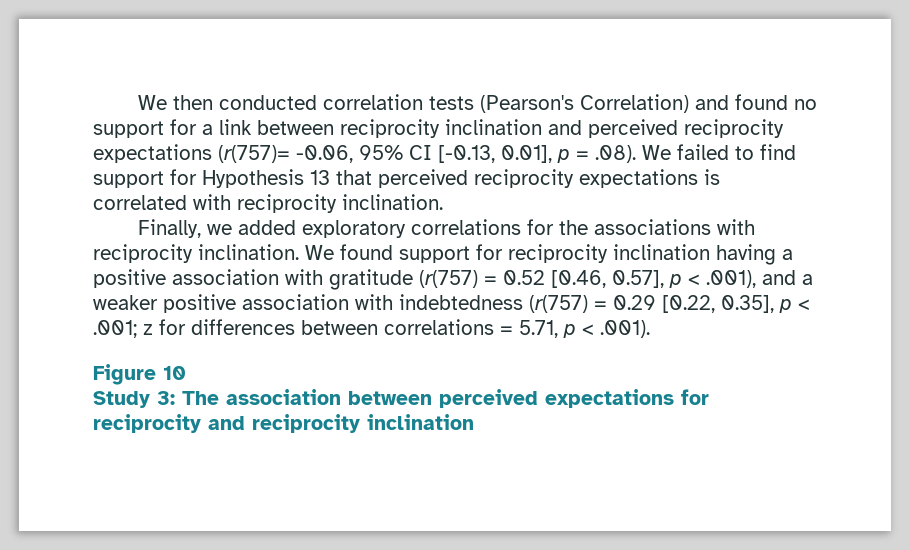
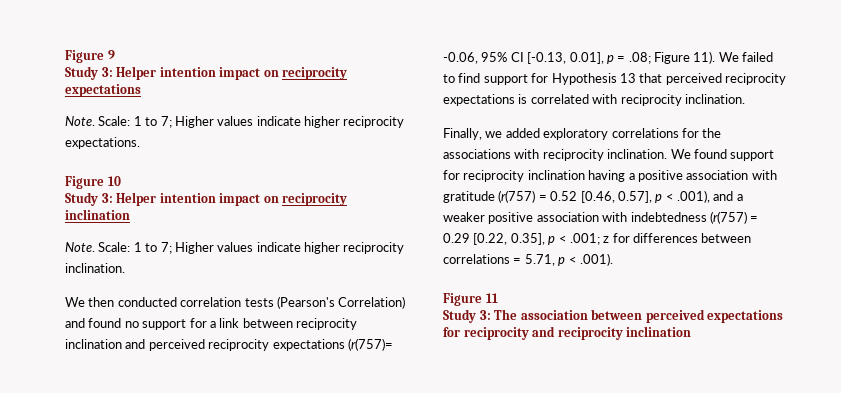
(137, 102) none -> [65,50,115,63] [65,66,348,80] [65,84,141,97] [65,116,405,128] [65,137,140,149] [65,176,121,189] [65,192,348,206] [65,209,130,220] [65,242,405,254] [65,263,125,273] Figure 9 // Study 3: Helper intention impact on reciprocity expectations // Note. Scale: 1 to 7; Higher values indicate higher reciprocity expectations. // Figure 10 // Study 3: Helper intention impact on reciprocity inclination // Note. Scale: 1 to 7; Higher values indicate higher reciprocity inclination. //
[595,145,636,163] .08). -> [628,51,716,64] .08; Figure 11).
[163,366,186,380] 10 -> [485,293,498,303] 11

